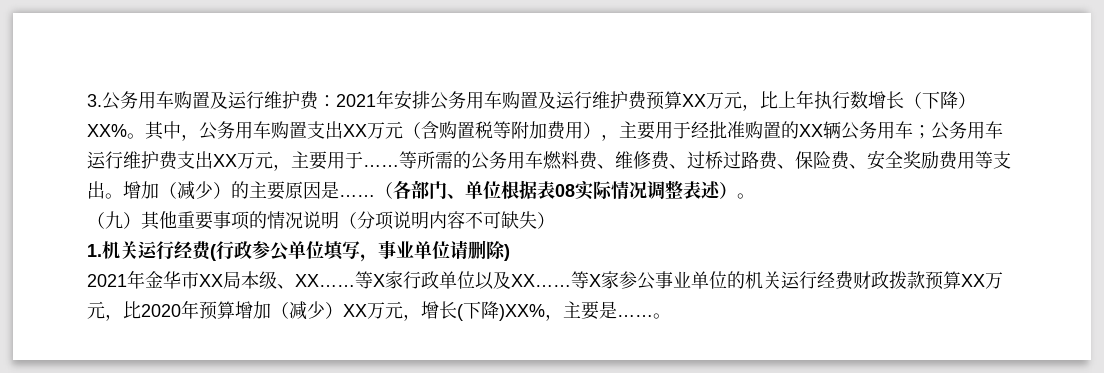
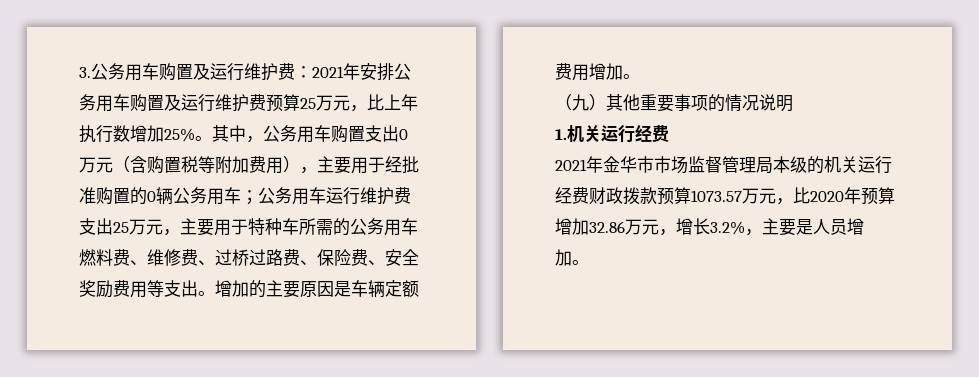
[682,94,706,107] XX -> [300,98,316,109] 25
[886,91,976,109] [87,124,127,137] 长（下降）XX% -> [147,125,195,142] 加25%
[343,124,367,137] XX -> [399,129,408,140] 0
[799,124,823,137] XX -> [147,191,156,202] 0
[213,154,237,167] XX -> [113,222,129,233] 25
[363,151,417,169] ……等 -> [248,218,299,235] 特种车
[159,181,231,200] （减少） -> (249, 288) none
[339,180,737,200] ……（各部门、单位根据表08实际情况调整表述） -> [351,280,419,298] [555,63,623,81] 车辆定额费用增加
[339,211,555,230] [87,240,510,262] [87,270,727,290] （分项说明内容不可缺失） // 1.机关运行经费(行政参公单位填写，事业单位请删除) // 2021年金华市XX局本级、XX……等X家行政单位以及XX……等X家参公事业单位 -> [555,125,669,143] [555,156,807,174] // 1.机关运行经费 // 2021年金华市市场监督管理局本级
[961,274,985,287] XX -> [691,190,742,202] 1073.57
[271,301,653,321] （减少）XX万元，增长(下降)XX%，主要是…… -> [589,218,864,236] [555,249,572,266] 32.86万元，增长3.2%，主要是人员增加

